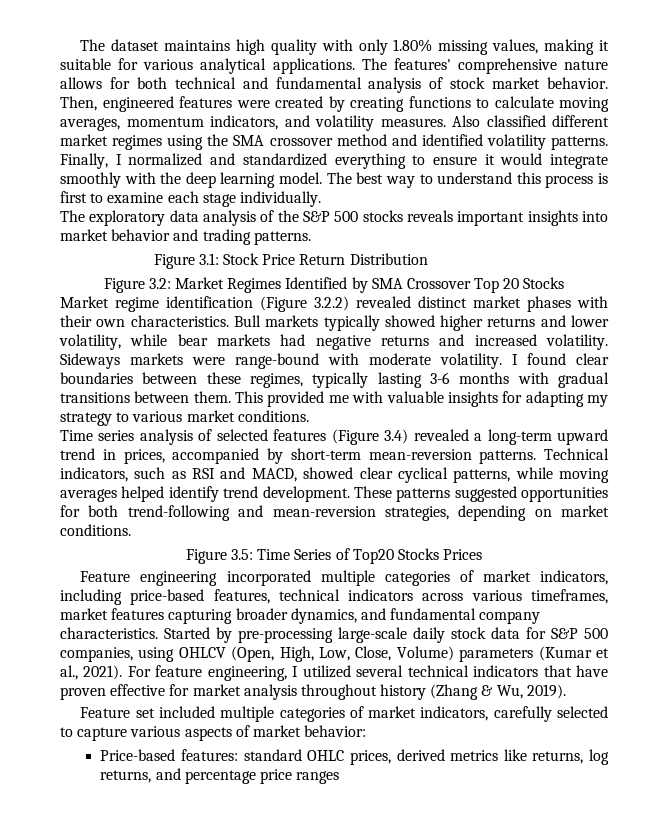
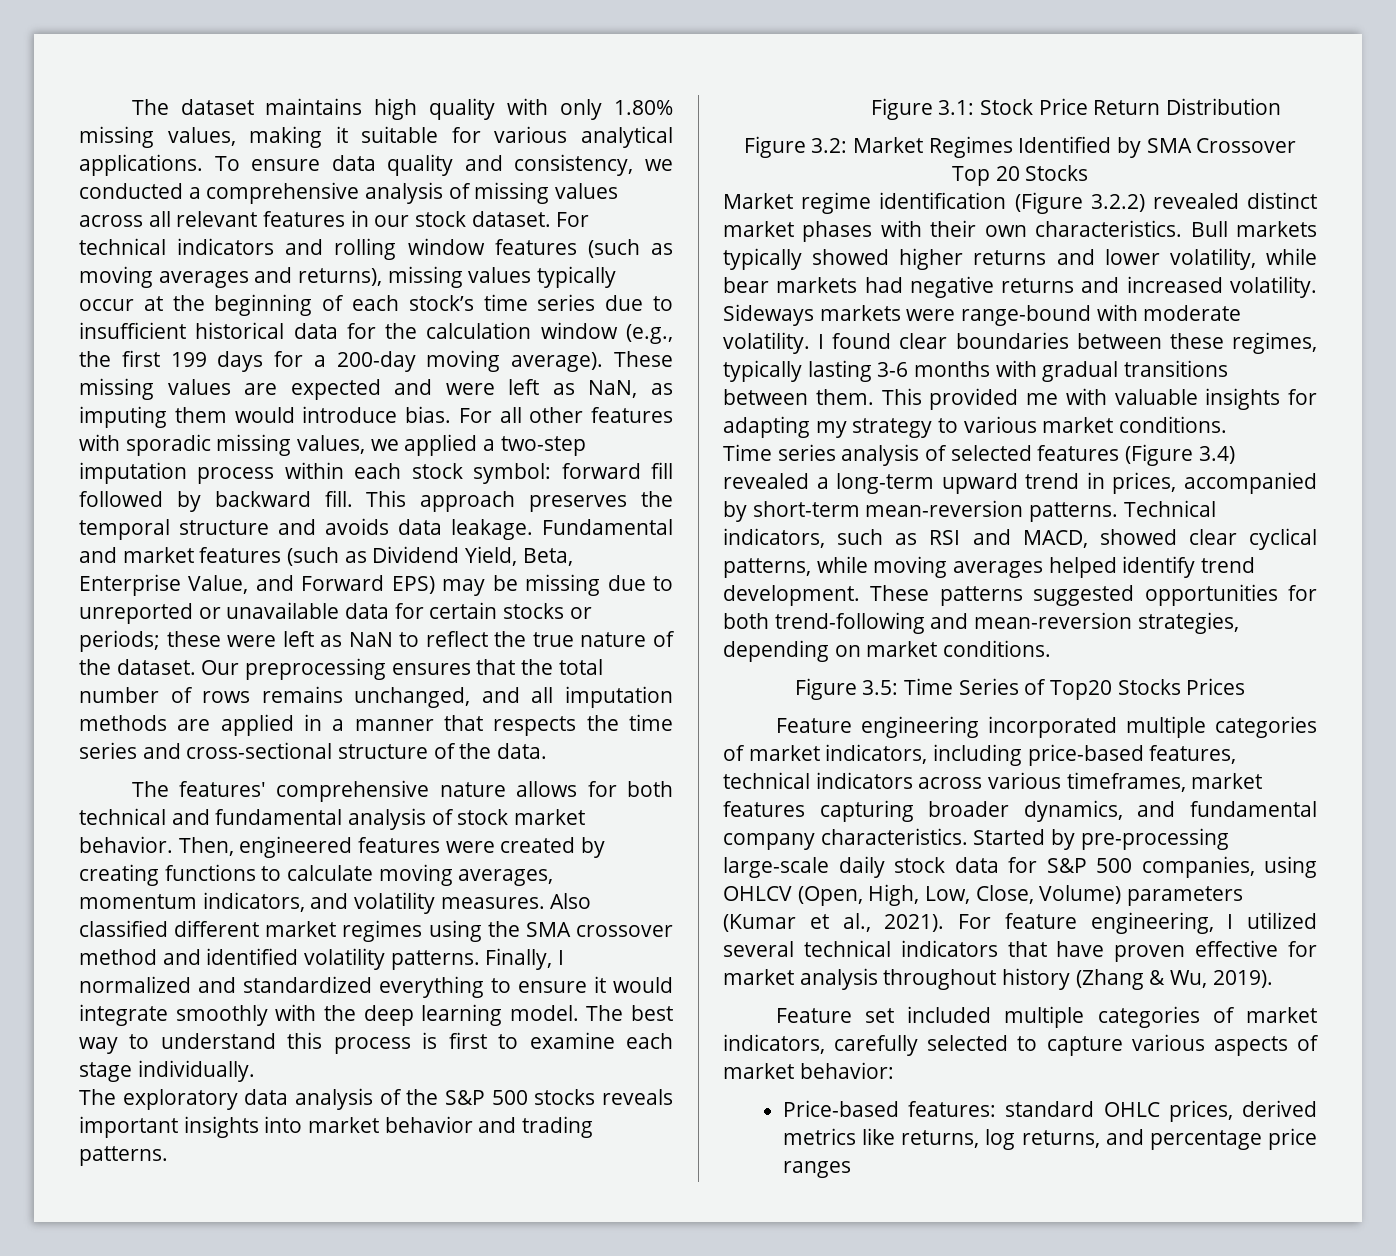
(355, 66) none -> [214,154,673,176] [79,182,619,204] [79,210,590,227] [79,238,673,260] [79,266,617,288] [79,294,673,316] [79,322,673,344] [79,350,673,372] [79,378,673,400] [79,406,673,428] [79,434,586,456] [79,462,674,484] [79,490,673,512] [79,518,673,540] [79,546,573,566] [79,574,674,596] [79,602,592,624] [79,630,675,652] [79,658,603,680] [79,686,673,708] [79,714,673,736] [79,742,548,759] To ensure data quality and consistency, we conducted a comprehensive analysis of missing values across all relevant features in our stock dataset. For technical indicators and rolling window features (such as moving averages and returns), missing values typically occur at the beginning of each stock’s time series due to insufficient historical data for the calculation window (e.g., the first 199 days for a 200-day moving average). These missing values are expected and were left as NaN, as imputing them would introduce bias. For all other features with sporadic missing values, we applied a two-step imputation process within each stock symbol: forward fill followed by backward fill. This approach preserves the temporal structure and avoids data leakage. Fundamental and market features (such as Dividend Yield, Beta, Enterprise Value, and Forward EPS) may be missing due to unreported or unavailable data for certain stocks or periods; these were left as NaN to reflect the true nature of the dataset. Our preprocessing ensures that the total number of rows remains unchanged, and all imputation methods are applied in a manner that respects the time series and cross-sectional structure of the data. //

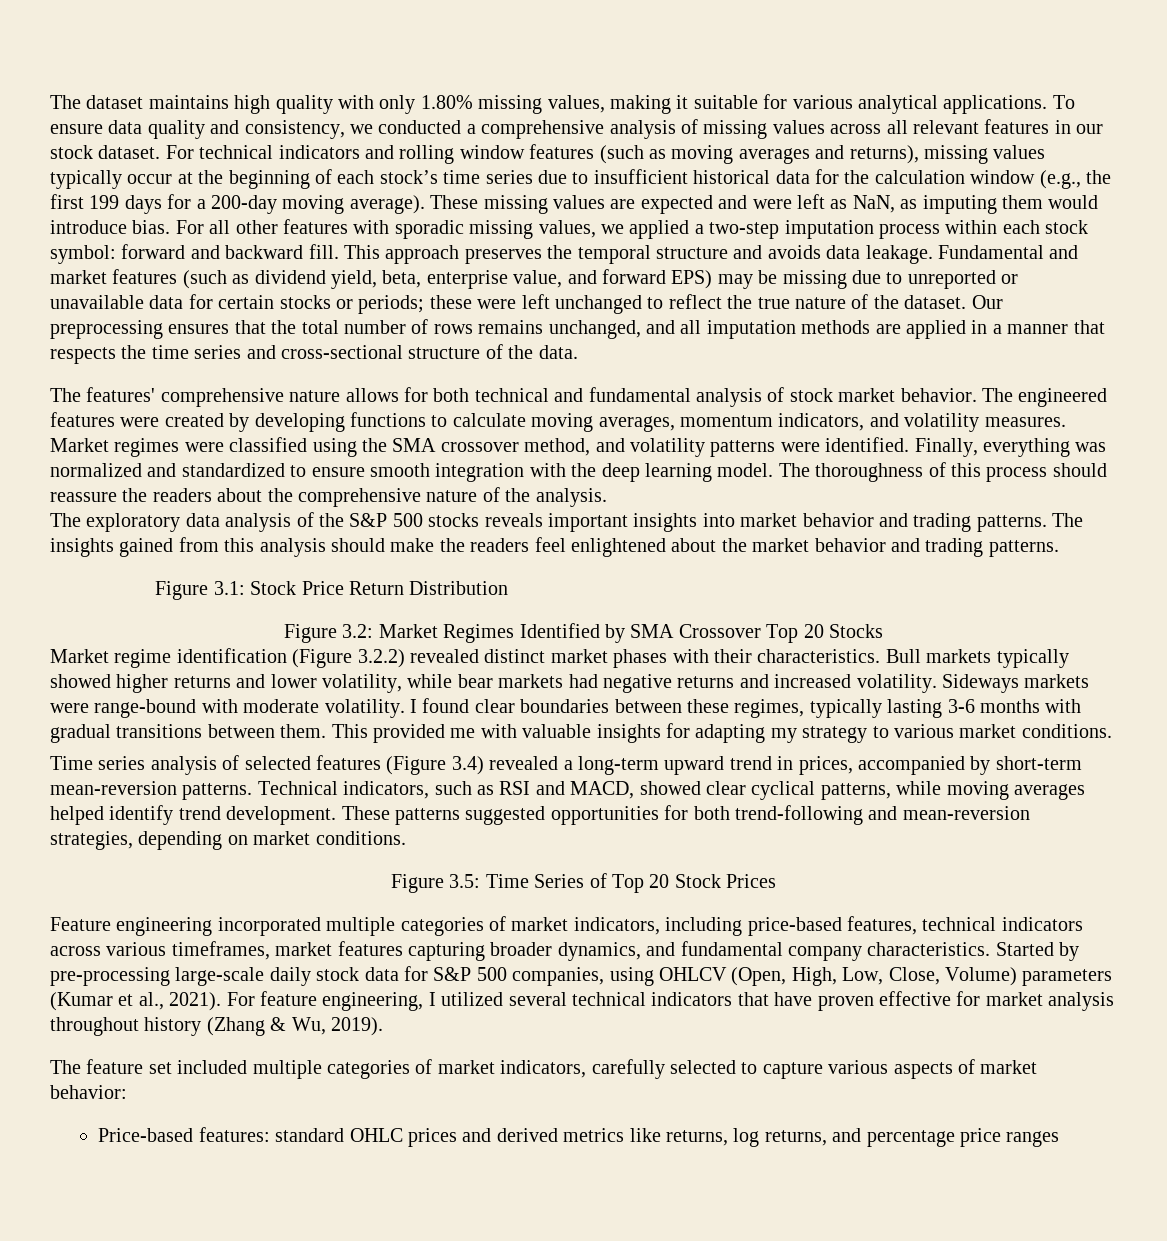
[651,462,674,479] [79,491,201,512] fill followed by -> [190,245,220,259] and
[372,546,573,566] [79,574,385,596] Dividend Yield, Beta, Enterprise Value, and Forward -> [254,269,666,289] dividend yield, beta, enterprise value, and forward
[320,632,393,647] as NaN -> [554,295,642,314] unchanged
[178,837,234,856] Then, -> [981,388,1013,402] The
[79,864,159,886] creating -> [254,413,345,432] developing
[550,893,592,909] [79,920,673,942] [79,948,565,970] Also classified different market regimes using the SMA crossover method and identified volatility patterns. Finally, I -> [50,437,1107,457] Market regimes were classified using the SMA crossover method, and volatility patterns were identified. Finally, everything was
[379,976,484,998] everything -> (285, 470) none
[594,976,673,993] [79,1004,268,1026] it would integrate smoothly -> [370,463,525,482] smooth integration
[631,1005,673,1021] [79,1032,674,1054] [79,1060,255,1082] best way to understand this process is first to examine each stage individually. -> [815,462,1107,482] [50,487,607,507] thoroughness of this process should reassure the readers about the comprehensive nature of the analysis.
(168, 1156) none -> [1052,513,1084,527] [50,537,1059,557] The insights gained from this analysis should make the readers feel enlightened about the market behavior and trading patterns.
[984,225,1027,237] own -> (752, 656) none
[1050,679,1181,700] Top20 Stocks -> [611,874,721,893] Top 20 Stock
[775,1008,852,1023] Feature -> [50,1059,144,1074] The feature
[1168,1100,1233,1122] prices, -> [407,1128,492,1147] prices and

